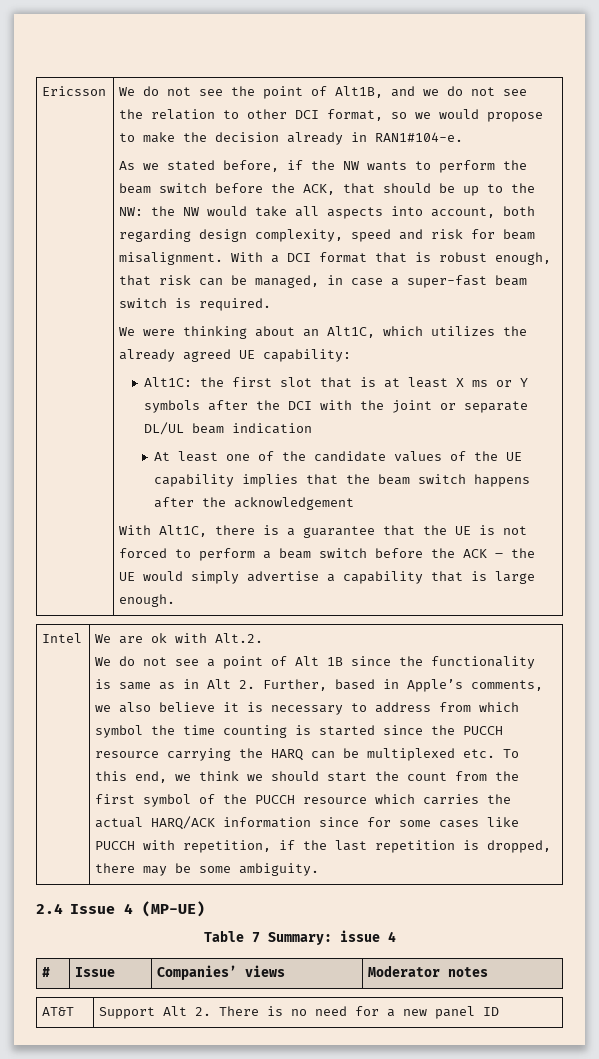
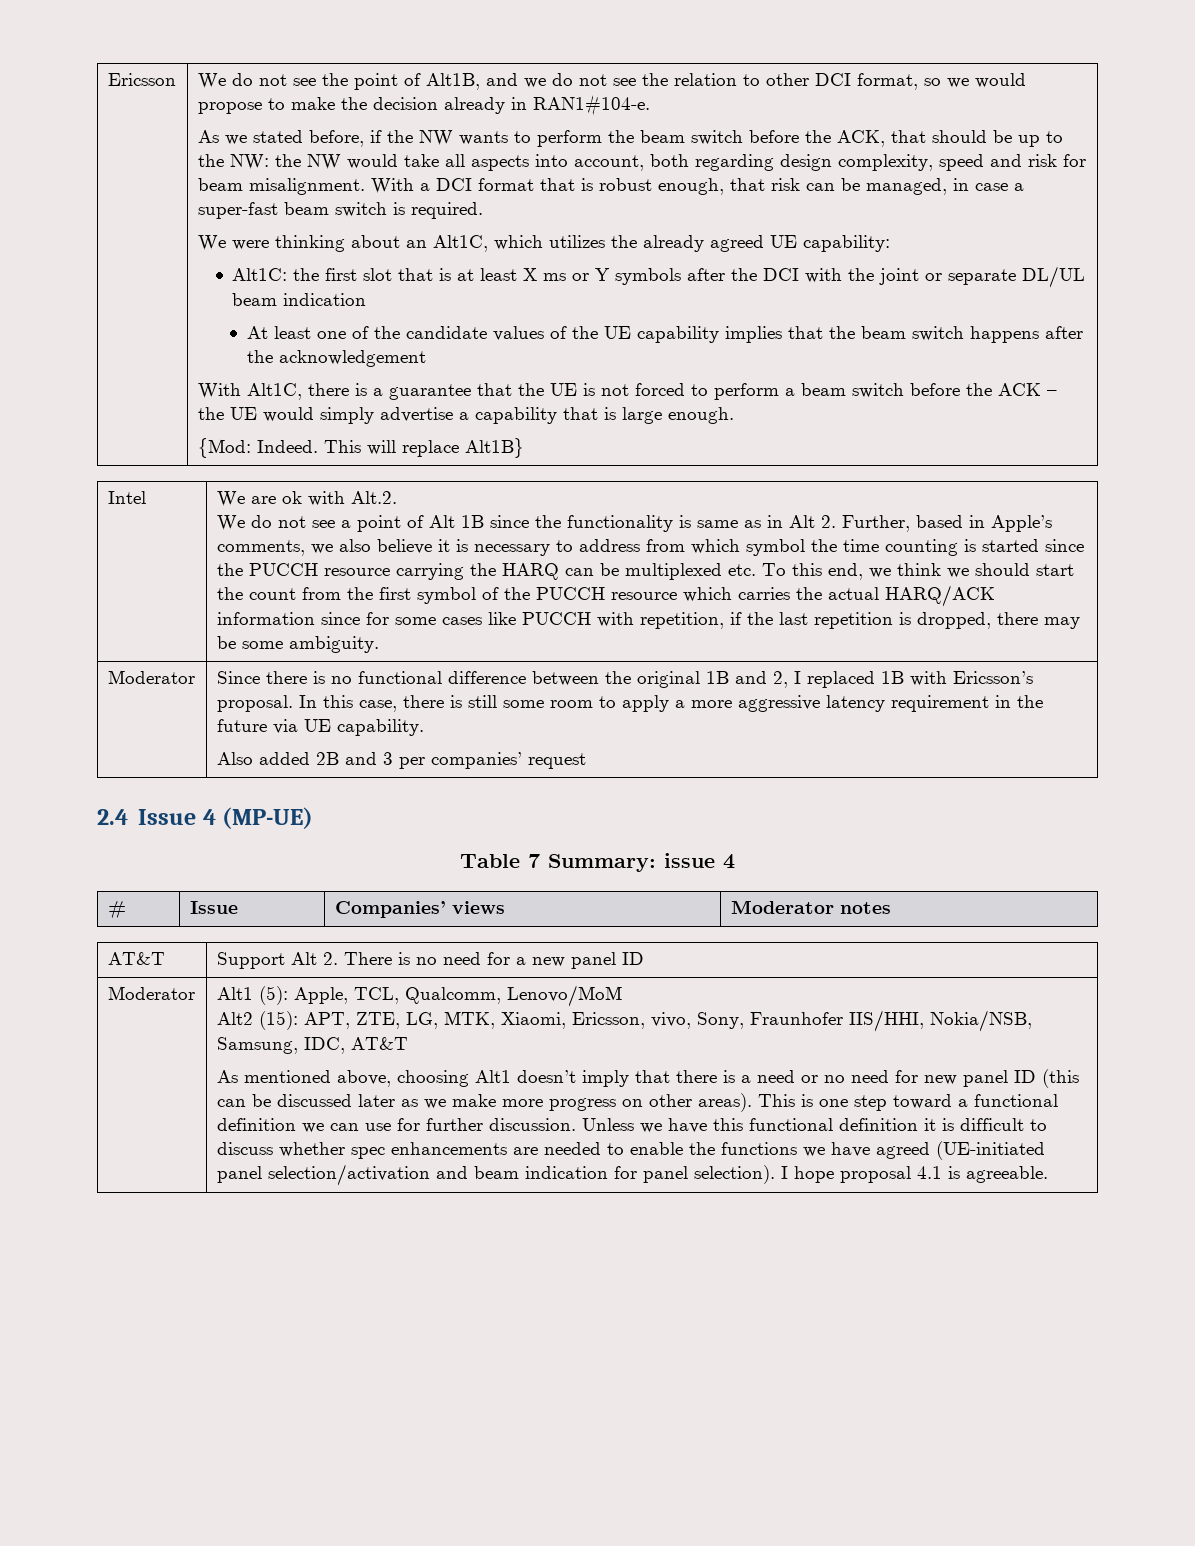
(176, 600) none -> [197,438,524,458] // {Mod: Indeed. This will replace Alt1B}
(320, 869) none -> [107,670,195,684] [216,671,1033,688] [216,695,1043,712] [216,719,424,736] [216,752,586,769] // Moderator | Since there is no functional difference between the original 1B and 2, I replaced 1B with Ericsson’s proposal. In this case, there is still some room to apply a more aggressive latency requirement in the future via UE capability. // Also added 2B and 3 per companies’ request
(500, 1011) none -> [107,986,195,1000] [216,985,622,1007] [216,1010,1032,1032] [216,1037,408,1054] [216,1069,1079,1088] [216,1093,1058,1112] [216,1118,1047,1133] [216,1141,1045,1160] [216,1164,1048,1186] // Moderator | Alt1 (5): Apple, TCL, Qualcomm, Lenovo/MoM // Alt2 (15): APT, ZTE, LG, MTK, Xiaomi, Ericsson, vivo, Sony, Fraunhofer IIS/HHI, Nokia/NSB, Samsung, IDC, AT&T // As mentioned above, choosing Alt1 doesn’t imply that there is a need or no need for new panel ID (this can be discussed later as we make more progress on other areas). This is one step toward a functional definition we can use for further discussion. Unless we have this functional definition it is difficult to discuss whether spec enhancements are needed to enable the functions we have agreed (UE-initiated panel selection/activation and beam indication for panel selection). I hope proposal 4.1 is agreeable.

